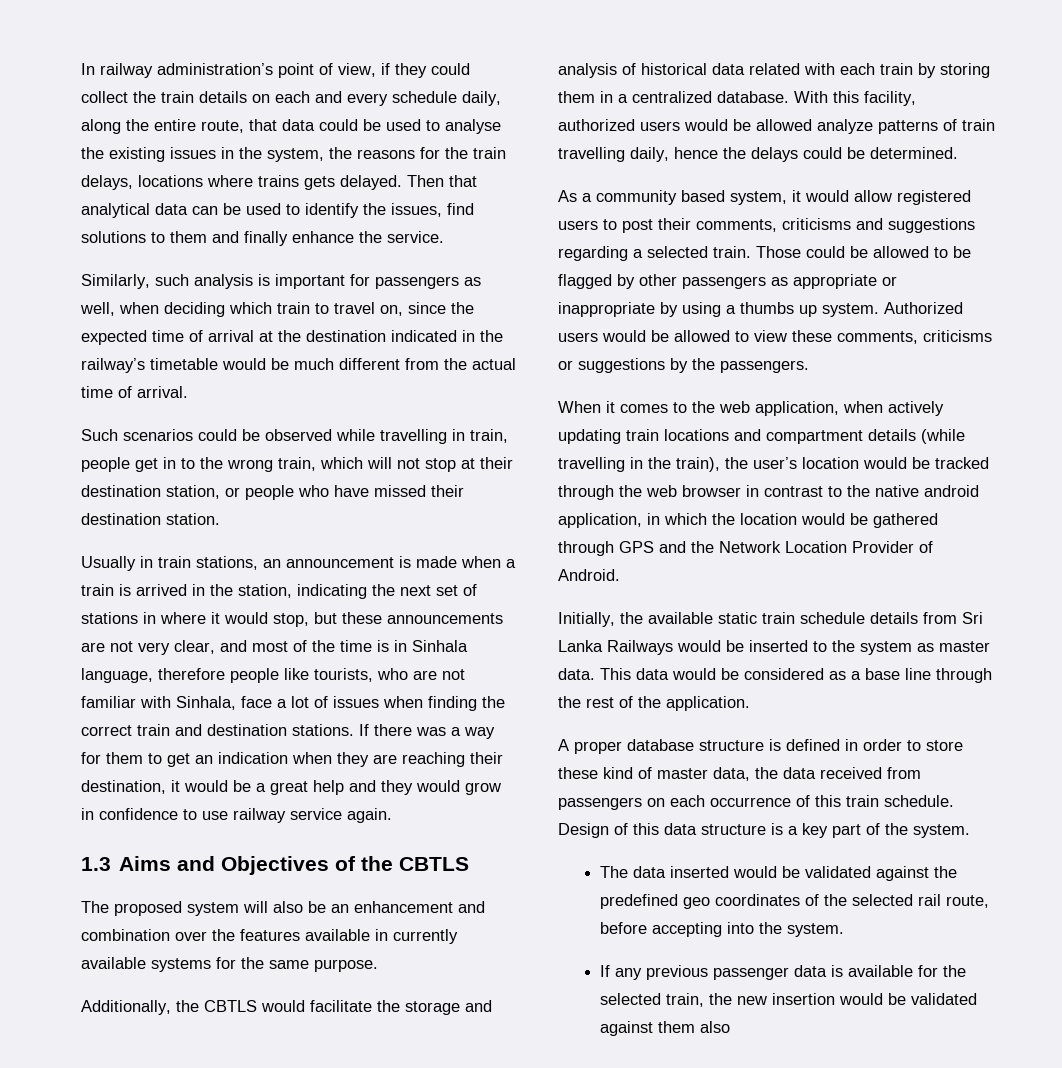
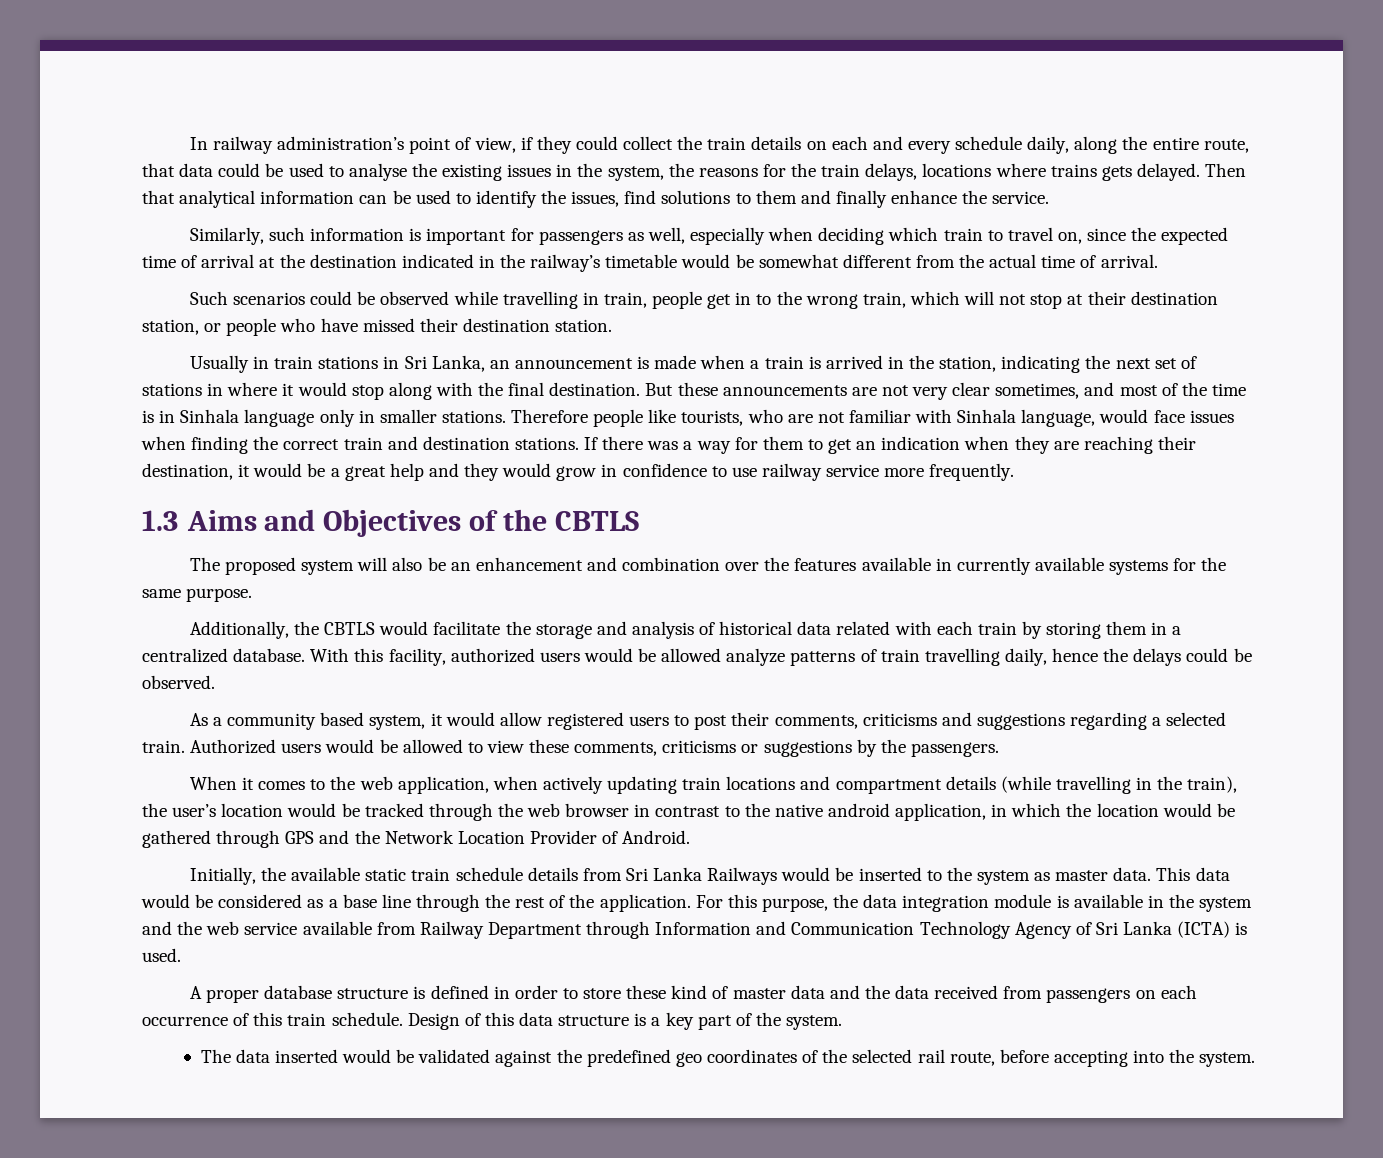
[155,203,188,215] data -> [260,191,355,204] information
[194,274,253,289] analysis -> [310,228,405,241] information
(115, 309) none -> [690,227,766,245] especially
[294,358,334,370] much -> [758,254,839,268] somewhat
[196,556,258,570] stations, -> [318,355,485,372] stations in Sri Lanka,
[273,612,337,627] stop, but -> [351,382,674,400] stop along with the final destination. But
[174,640,215,654] clear, -> [952,382,1080,399] clear sometimes,
[81,668,225,683] language, therefore -> [244,409,589,427] language only in smaller stations. Therefore
[176,696,328,710] Sinhala, face a lot of -> [957,409,1185,427] Sinhala language, would face
[347,808,392,823] again. -> [884,463,1015,481] more frequently.
[870,147,958,159] determined. -> [142,675,215,689] observed.
[756,246,971,258] [558,274,897,289] [558,302,879,317] Those could be allowed to be flagged by other passengers as appropriate or inappropriate by using a thumbs up system. -> (185, 746) none
(750, 703) none -> [695,894,1253,912] [142,921,1248,939] [142,948,181,962] For this purpose, the data integration module is available in the system and the web service available from Railway Department through Information and Communication Technology Agency of Sri Lanka (ICTA) is used.
[713,767,750,781] data, -> [790,985,860,999] data and
[600,965,967,980] [600,993,978,1007] [600,1021,731,1036] // If any previous passenger data is available for the selected train, the new insertion would be validated against them also -> (1256, 1059) none

